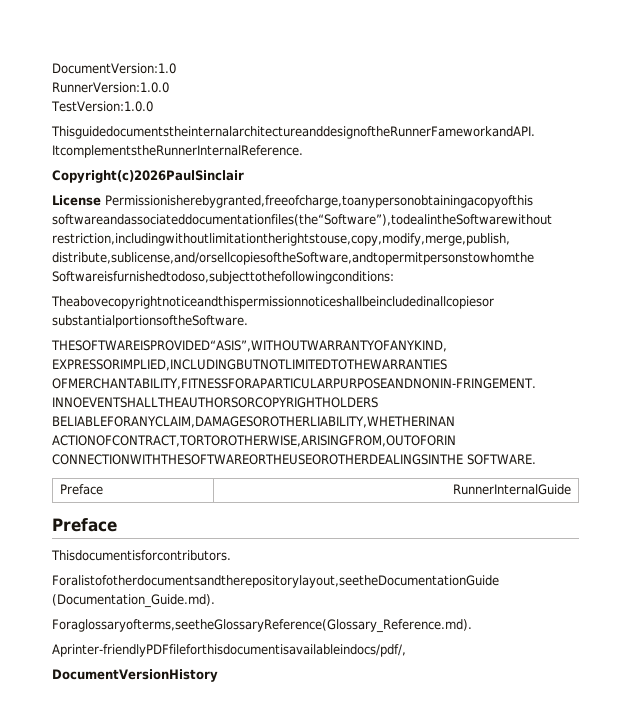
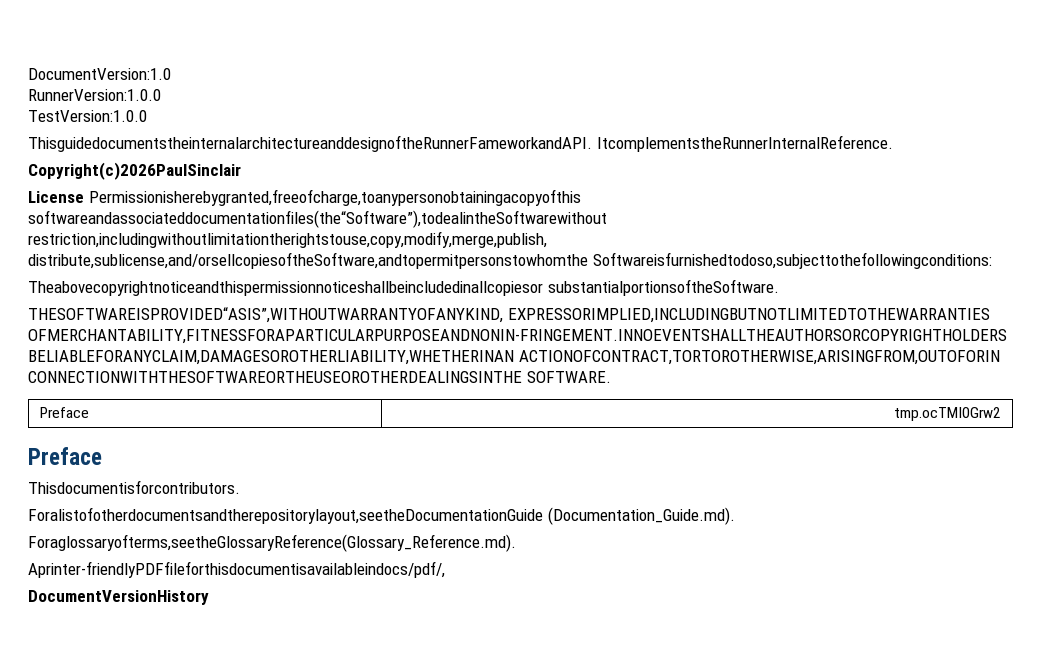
[453,484,572,495] RunnerInternalGuide -> [893,407,1001,421] tmp.ocTMI0Grw2

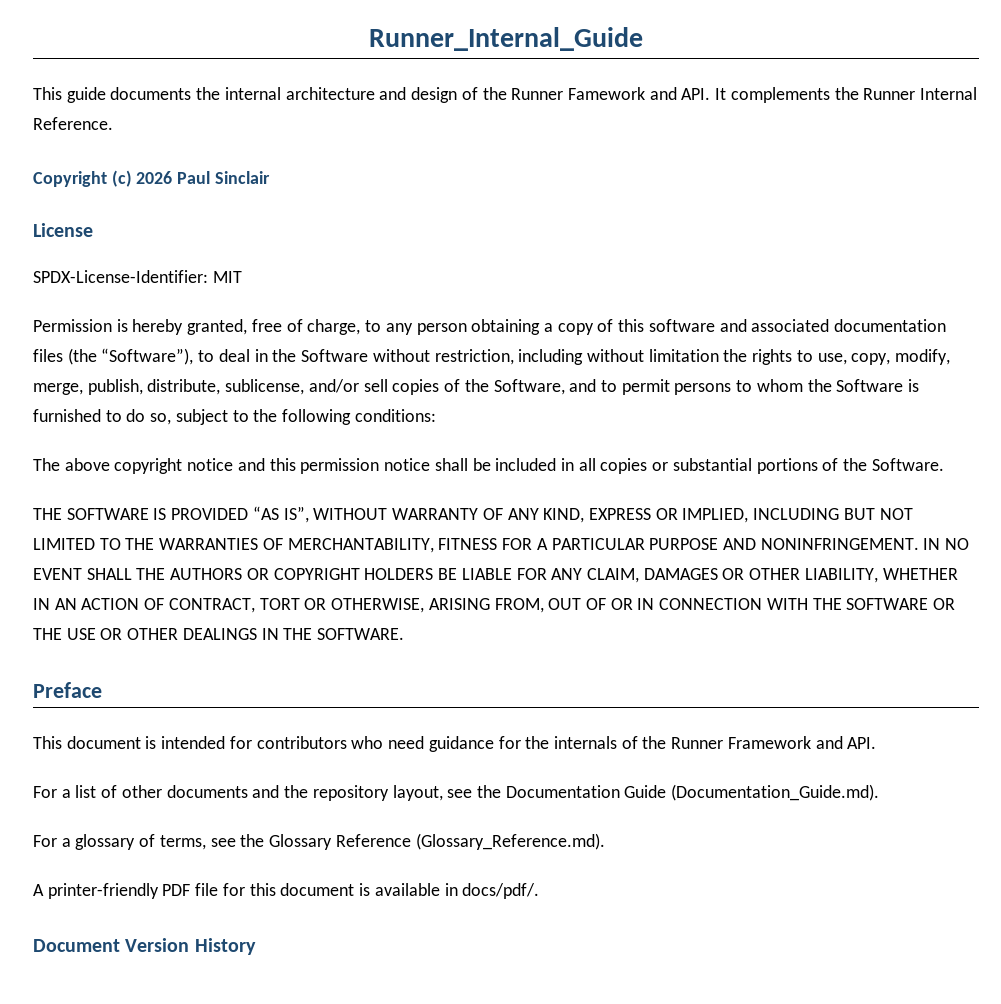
[28,68,171,80] [28,89,161,101] [28,110,147,122] [28,135,893,152] [28,162,241,180] [28,189,581,206] [28,210,607,228] [28,231,547,248] [28,252,992,269] [28,279,779,296] [28,307,990,323] [28,329,1007,344] [28,350,1000,365] [28,371,522,383] DocumentVersion:1.0 // RunnerVersion:1.0.0 // TestVersion:1.0.0 // ThisguidedocumentstheinternalarchitectureanddesignoftheRunnerFameworkandAPI. ItcomplementstheRunnerInternalReference. // Copyright(c)2026PaulSinclair // License Permissionisherebygranted,freeofcharge,toanypersonobtainingacopyofthis softwareandassociateddocumentationfiles(the“Software”),todealintheSoftwarewithout restriction,includingwithoutlimitationtherightstouse,copy,modify,merge,publish, distribute,sublicense,and/orsellcopiesoftheSoftware,andtopermitpersonstowhomthe Softwareisfurnishedtodoso,subjecttothefollowingconditions: // Theabovecopyrightnoticeandthispermissionnoticeshallbeincludedinallcopiesor substantialportionsoftheSoftware. // THESOFTWAREISPROVIDED“ASIS”,WITHOUTWARRANTYOFANYKIND, EXPRESSORIMPLIED,INCLUDINGBUTNOTLIMITEDTOTHEWARRANTIES OFMERCHANTABILITY,FITNESSFORAPARTICULARPURPOSEANDNONIN-FRINGEMENT.INNOEVENTSHALLTHEAUTHORSORCOPYRIGHTHOLDERS BELIABLEFORANYCLAIM,DAMAGESOROTHERLIABILITY,WHETHERINAN ACTIONOFCONTRACT,TORTOROTHERWISE,ARISINGFROM,OUTOFORIN CONNECTIONWITHTHESOFTWAREORTHEUSEOROTHERDEALINGSINTHE -> [369,27,643,51] [33,87,978,103] [33,117,113,130] [33,170,270,187] [33,223,93,237] [33,270,242,283] [33,319,947,335] [33,348,951,365] [33,379,920,395] [33,409,436,425] [33,458,944,474] [33,506,913,523] [33,538,970,553] [33,568,958,583] [33,598,956,613] [33,628,313,640] Runner_Internal_Guide // This guide documents the internal architecture and design of the Runner Famework and API. It complements the Runner Internal Reference. // Copyright (c) 2026 Paul Sinclair // License // SPDX-License-Identifier: MIT // Permission is hereby granted, free of charge, to any person obtaining a copy of this software and associated documentation files (the “Software”), to deal in the Software without restriction, including without limitation the rights to use, copy, modify, merge, publish, distribute, sublicense, and/or sell copies of the Software, and to permit persons to whom the Software is furnished to do so, subject to the following conditions: // The above copyright notice and this permission notice shall be included in all copies or substantial portions of the Software. // THE SOFTWARE IS PROVIDED “AS IS”, WITHOUT WARRANTY OF ANY KIND, EXPRESS OR IMPLIED, INCLUDING BUT NOT LIMITED TO THE WARRANTIES OF MERCHANTABILITY, FITNESS FOR A PARTICULAR PURPOSE AND NONINFRINGEMENT. IN NO EVENT SHALL THE AUTHORS OR COPYRIGHT HOLDERS BE LIABLE FOR ANY CLAIM, DAMAGES OR OTHER LIABILITY, WHETHER IN AN ACTION OF CONTRACT, TORT OR OTHERWISE, ARISING FROM, OUT OF OR IN CONNECTION WITH THE SOFTWARE OR THE USE OR OTHER DEALINGS IN THE
[40,407,90,418] [893,407,1001,421] // Preface | tmp.ocTMI0Grw2 -> (405, 634) none
[28,480,240,494] [28,507,735,525] [28,534,516,552] [28,561,445,578] [28,590,209,605] Thisdocumentisforcontributors. // Foralistofotherdocumentsandtherepositorylayout,seetheDocumentationGuide (Documentation_Guide.md). // Foraglossaryofterms,seetheGlossaryReference(Glossary_Reference.md). // Aprinter-friendlyPDFfileforthisdocumentisavailableindocs/pdf/, // DocumentVersionHistory -> [33,736,877,752] [33,784,880,801] [33,833,605,850] [33,883,540,899] [33,938,256,955] This document is intended for contributors who need guidance for the internals of the Runner Framework and API. // For a list of other documents and the repository layout, see the Documentation Guide (Documentation_Guide.md). // For a glossary of terms, see the Glossary Reference (Glossary_Reference.md). // A printer-friendly PDF file for this document is available in docs/pdf/. // Document Version History

